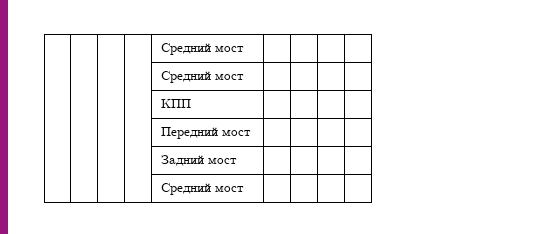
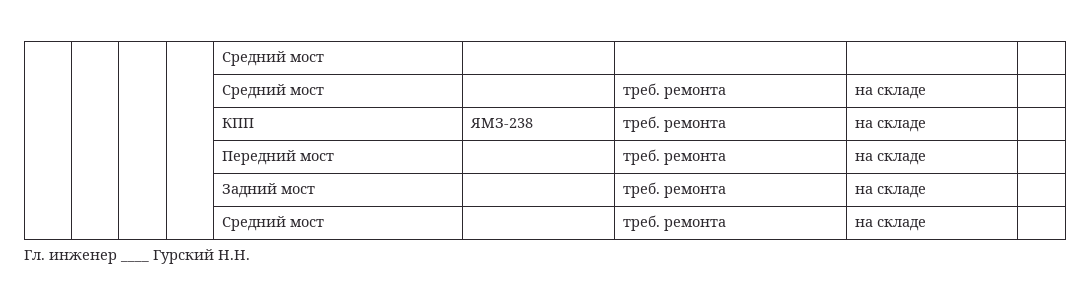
[161,99,192,108] [161,127,252,139] [161,155,238,166] [161,183,245,195] | | // | | | | КПП | | | | // | | | | Передний мост | | | | // | | | | Задний мост | | | | // | | | | Средний мост | | | | -> [622,83,726,99] [854,87,926,99] [221,118,254,128] [469,118,533,128] [622,116,726,132] [854,120,926,132] [221,150,334,165] [622,149,726,165] [854,153,926,165] [221,183,315,198] [622,182,726,198] [854,186,926,198] [221,216,324,231] [622,215,726,231] [854,219,926,231] [24,249,250,264] треб. ремонта | на складе | // | | | | КПП | ЯМЗ-238 | треб. ремонта | на складе | // | | | | Передний мост | | треб. ремонта | на складе | // | | | | Задний мост | | треб. ремонта | на складе | // | | | | Средний мост | | треб. ремонта | на складе | // Гл. инженер ____ Гурский Н.Н.

